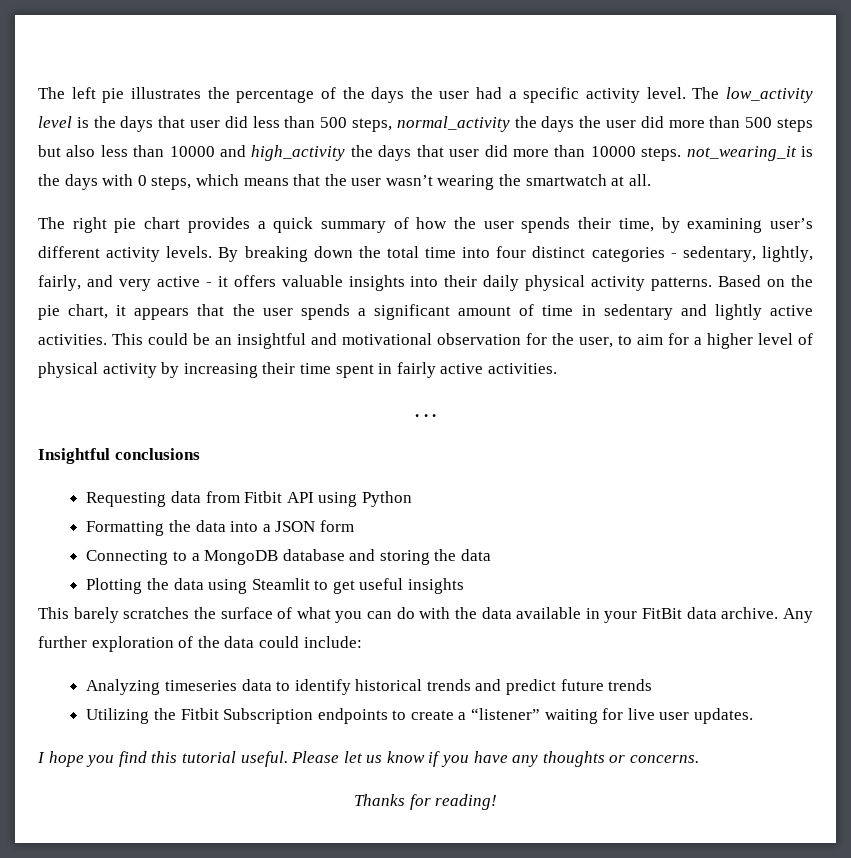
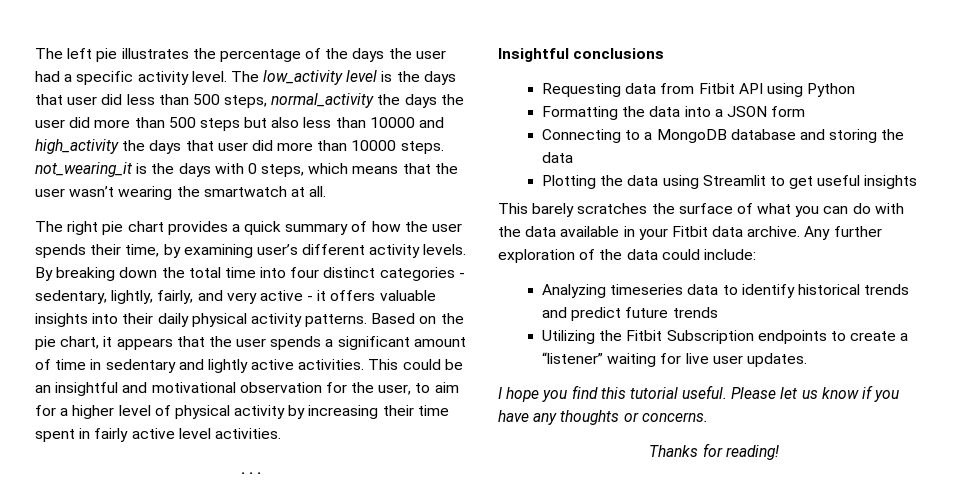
(484, 368) none -> [178,428,211,439] level
[251,578,310,590] Steamlit -> [702,175,766,186] Streamlit
[642,608,683,619] FitBit -> [671,226,708,237] Fitbit

